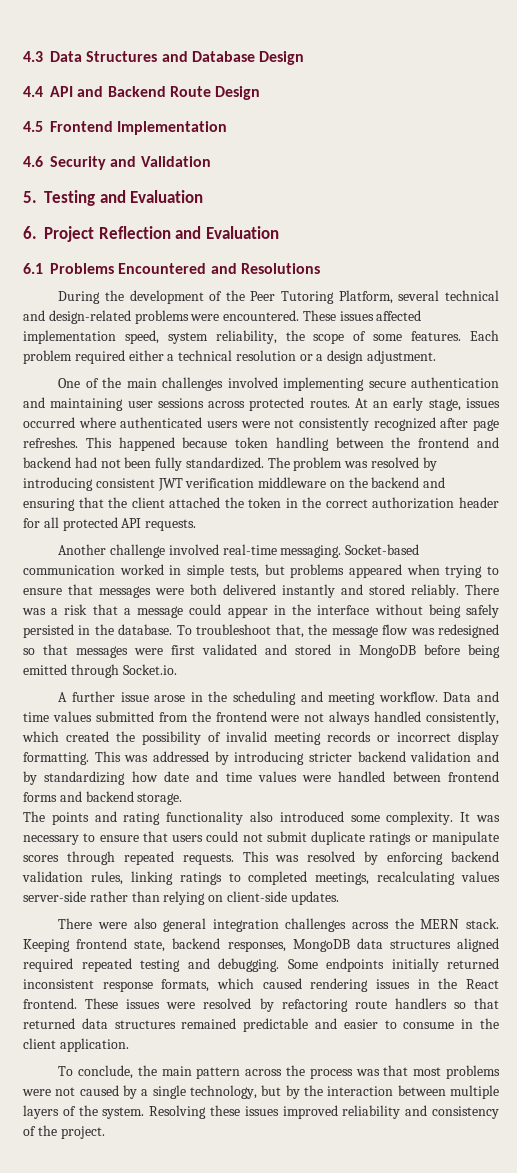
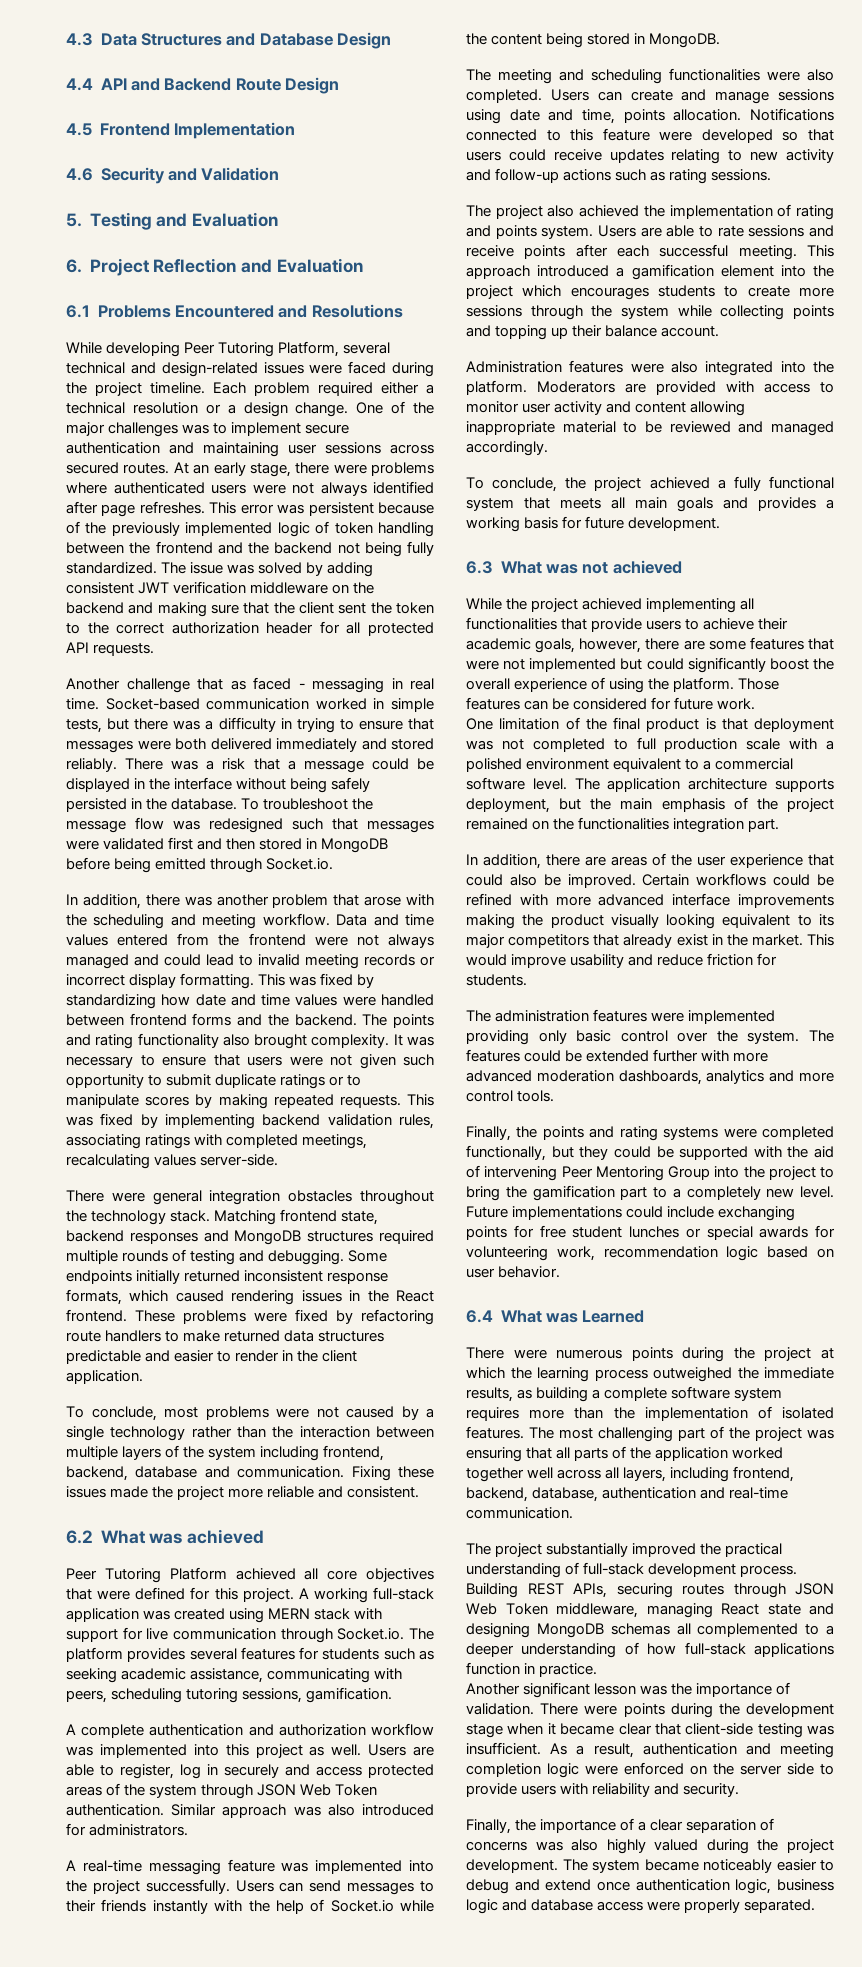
[58,290,245,304] During the development of the -> [66,342,181,357] While developing
[134,310,422,324] [23,330,462,344] problems were encountered. These issues affected implementation speed, system reliability, the scope of some features. -> [263,361,434,377] [66,382,205,396] issues were faced during the project timeline.
[367,350,437,364] adjustment. // -> [295,402,349,417] change.
[126,377,365,391] main challenges involved implementing -> [66,422,302,437] major challenges was to implement
[249,397,305,411] protected -> [66,462,119,474] secured
[465,398,500,408] [23,417,75,428] issues occurred -> [295,462,434,476] there were problems
[299,417,436,431] consistently recognized -> [320,481,434,496] always identified
[118,437,228,451] happened because -> [240,502,435,516] [66,521,330,537] error was persistent because of the previously implemented logic of
[23,457,437,471] [23,477,93,491] backend had not been fully standardized. The problem was resolved by introducing -> [248,541,434,557] [66,562,374,577] the backend not being fully standardized. The issue was solved by adding
[23,498,75,511] ensuring -> [157,602,240,617] making sure
[169,497,221,508] attached -> [338,603,367,614] sent
[285,498,298,508] in -> [66,623,80,634] to
[168,544,342,558] involved real-time messaging. -> [197,677,434,693] [66,698,99,710] that as faced - messaging in real time.
[290,564,440,578] problems appeared when -> [134,717,292,732] there was a difficulty in
[282,584,335,598] instantly -> [276,738,357,752] immediately
[227,607,268,618] appear -> [417,758,434,770] [66,778,130,792] be displayed
[275,624,304,638] that, -> (349, 804) none
[23,644,287,658] so that messages were first validated and -> [292,818,434,833] [66,837,256,850] such that messages were validated first and then
[58,691,203,702] A further issue arose in -> [66,894,434,909] In addition, there was another problem that arose with
[95,711,154,722] submitted -> [117,934,169,946] entered
[374,711,499,725] [22,731,221,745] handled consistently, which created the possibility of -> [66,954,253,969] managed and could lead to
[153,751,500,765] addressed by introducing stricter backend validation and -> [320,973,354,986] fixed
[85,791,183,805] backend storage. // -> [267,1014,357,1026] the backend.
[279,811,380,822] introduced some -> [254,1034,308,1049] brought
[206,831,263,842] could not -> [289,1054,434,1069] [66,1074,163,1088] were not given such opportunity to
(428, 838) none -> [347,1075,362,1086] to
[66,851,115,865] through -> [195,1094,268,1109] by making
[307,851,500,865] [22,871,500,885] [23,891,339,905] [58,918,157,929] resolved by enforcing backend validation rules, linking ratings to completed meetings, recalculating values server-side rather than relying on client-side updates. // There were also -> [100,1113,434,1129] [66,1134,368,1149] [66,1154,279,1169] [66,1190,145,1202] fixed by implementing backend validation rules, associating ratings with completed meetings, recalculating values server-side. // There were
[285,918,499,932] [23,938,499,952] [23,958,132,972] challenges across the MERN stack. Keeping frontend state, backend responses, MongoDB data structures aligned required repeated -> [288,1190,435,1205] [66,1209,379,1225] [66,1230,435,1245] [66,1249,187,1264] obstacles throughout the technology stack. Matching frontend state, backend responses and MongoDB structures required multiple rounds of
[126,998,252,1009] issues were resolved -> [183,1309,328,1324] problems were fixed
[453,998,500,1009] so that -> [165,1330,221,1342] to make
[181,1018,237,1029] remained -> (385, 1336) none
[403,1022,455,1029] consume -> [235,1350,280,1362] render
[137,1065,409,1079] the main pattern across the process was that -> (157, 1413) none
[190,1085,300,1099] technology, but by -> [110,1426,266,1441] technology rather than
[102,1105,500,1119] [23,1125,105,1139] system. Resolving these issues improved reliability and consistency of the project. -> [208,1445,385,1461] [66,1466,434,1481] [66,1486,420,1500] [66,1529,264,1544] [66,1567,434,1583] [66,1587,434,1603] [66,1608,383,1623] [66,1627,434,1643] [66,1647,434,1662] [66,1668,403,1683] [66,1687,393,1703] [66,1723,434,1738] [66,1744,434,1758] [66,1764,434,1779] [66,1783,378,1799] [66,1804,434,1818] [66,1823,189,1836] [66,1859,434,1875] [66,1879,435,1895] [66,1899,434,1914] [466,33,721,48] [466,68,834,84] [466,89,834,104] [466,108,834,124] [466,128,834,143] [466,149,835,164] [466,168,772,184] [466,204,834,220] [466,225,834,239] [466,244,834,260] [466,264,834,280] [466,285,834,300] [466,305,834,320] [466,325,720,340] [466,360,834,376] [466,380,834,395] [466,401,746,416] [466,421,834,436] [466,441,548,456] [466,476,834,492] [466,497,834,512] [466,516,721,532] [466,560,682,574] [466,598,755,613] [466,617,789,632] [466,637,834,653] [466,657,834,673] [466,677,780,693] [466,697,756,710] [466,717,834,732] [466,737,834,752] [466,758,794,772] [466,777,834,792] [466,797,834,813] [466,817,780,833] [466,853,834,869] [466,873,835,888] [466,893,834,908] [466,914,834,929] [466,934,834,948] [466,953,778,968] [466,974,527,986] [466,1009,776,1024] [466,1030,834,1045] [466,1049,769,1062] [466,1070,834,1085] [466,1090,555,1102] [466,1126,834,1141] [466,1145,834,1161] [466,1165,834,1181] [466,1185,834,1201] [466,1206,796,1221] [466,1225,835,1240] [466,1246,834,1261] [466,1266,561,1278] [466,1310,645,1323] [466,1347,834,1362] [466,1367,834,1382] [466,1386,783,1402] [466,1406,834,1421] [466,1426,834,1442] [466,1446,784,1462] [466,1466,795,1482] [466,1487,789,1502] [466,1507,573,1519] [466,1543,783,1557] [466,1562,798,1578] [466,1583,834,1598] [466,1603,834,1618] [466,1623,834,1638] [466,1642,834,1658] [466,1662,598,1677] [466,1682,791,1698] [466,1703,834,1718] [466,1723,834,1738] [466,1742,834,1758] [466,1762,834,1778] [466,1783,740,1797] [466,1818,775,1834] [466,1839,834,1854] [466,1859,834,1873] [466,1879,834,1894] [466,1899,816,1914] system including frontend, backend, database and communication. Fixing these issues made the project more reliable and consistent. // 6.2 What was achieved // Peer Tutoring Platform achieved all core objectives that were defined for this project. A working full-stack application was created using MERN stack with support for live communication through Socket.io. The platform provides several features for students such as seeking academic assistance, communicating with peers, scheduling tutoring sessions, gamification. // A complete authentication and authorization workflow was implemented into this project as well. Users are able to register, log in securely and access protected areas of the system through JSON Web Token authentication. Similar approach was also introduced for administrators. // A real-time messaging feature was implemented into the project successfully. Users can send messages to their friends instantly with the help of Socket.io while the content being stored in MongoDB. // The meeting and scheduling functionalities were also completed. Users can create and manage sessions using date and time, points allocation. Notifications connected to this feature were developed so that users could receive updates relating to new activity and follow-up actions such as rating sessions. // The project also achieved the implementation of rating and points system. Users are able to rate sessions and receive points after each successful meeting. This approach introduced a gamification element into the project which encourages students to create more sessions through the system while collecting points and topping up their balance account. // Administration features were also integrated into the platform. Moderators are provided with access to monitor user activity and content allowing inappropriate material to be reviewed and managed accordingly. // To conclude, the project achieved a fully functional system that meets all main goals and provides a working basis for future development. // 6.3 What was not achieved // While the project achieved implementing all functionalities that provide users to achieve their academic goals, however, there are some features that were not implemented but could significantly boost the overall experience of using the platform. Those features can be considered for future work. // One limitation of the final product is that deployment was not completed to full production scale with a polished environment equivalent to a commercial software level. The application architecture supports deployment, but the main emphasis of the project remained on the functionalities integration part. // In addition, there are areas of the user experience that could also be improved. Certain workflows could be refined with more advanced interface improvements making the product visually looking equivalent to its major competitors that already exist in the market. This would improve usability and reduce friction for students. // The administration features were implemented providing only basic control over the system. The features could be extended further with more advanced moderation dashboards, analytics and more control tools. // Finally, the points and rating systems were completed functionally, but they could be supported with the aid of intervening Peer Mentoring Group into the project to bring the gamification part to a completely new level. Future implementations could include exchanging points for free student lunches or special awards for volunteering work, recommendation logic based on user behavior. // 6.4 What was Learned // There were numerous points during the project at which the learning process outweighed the immediate results, as building a complete software system requires more than the implementation of isolated features. The most challenging part of the project was ensuring that all parts of the application worked together well across all layers, including frontend, backend, database, authentication and real-time communication. // The project substantially improved the practical understanding of full-stack development process. Building REST APIs, securing routes through JSON Web Token middleware, managing React state and designing MongoDB schemas all complemented to a deeper understanding of how full-stack applications function in practice. // Another significant lesson was the importance of validation. There were points during the development stage when it became clear that client-side testing was insufficient. As a result, authentication and meeting completion logic were enforced on the server side to provide users with reliability and security. // Finally, the importance of a clear separation of concerns was also highly valued during the project development. The system became noticeably easier to debug and extend once authentication logic, business logic and database access were properly separated.

